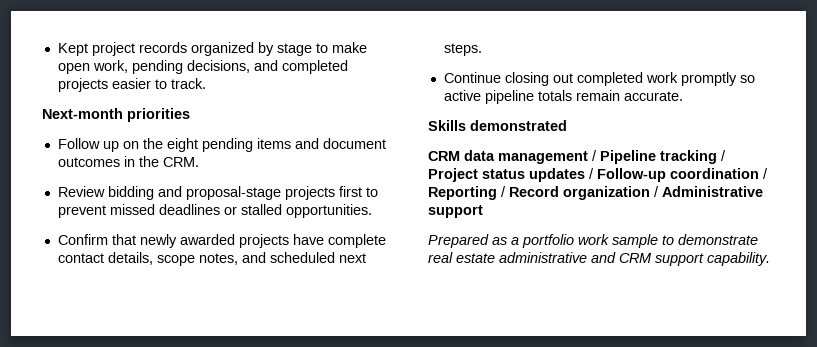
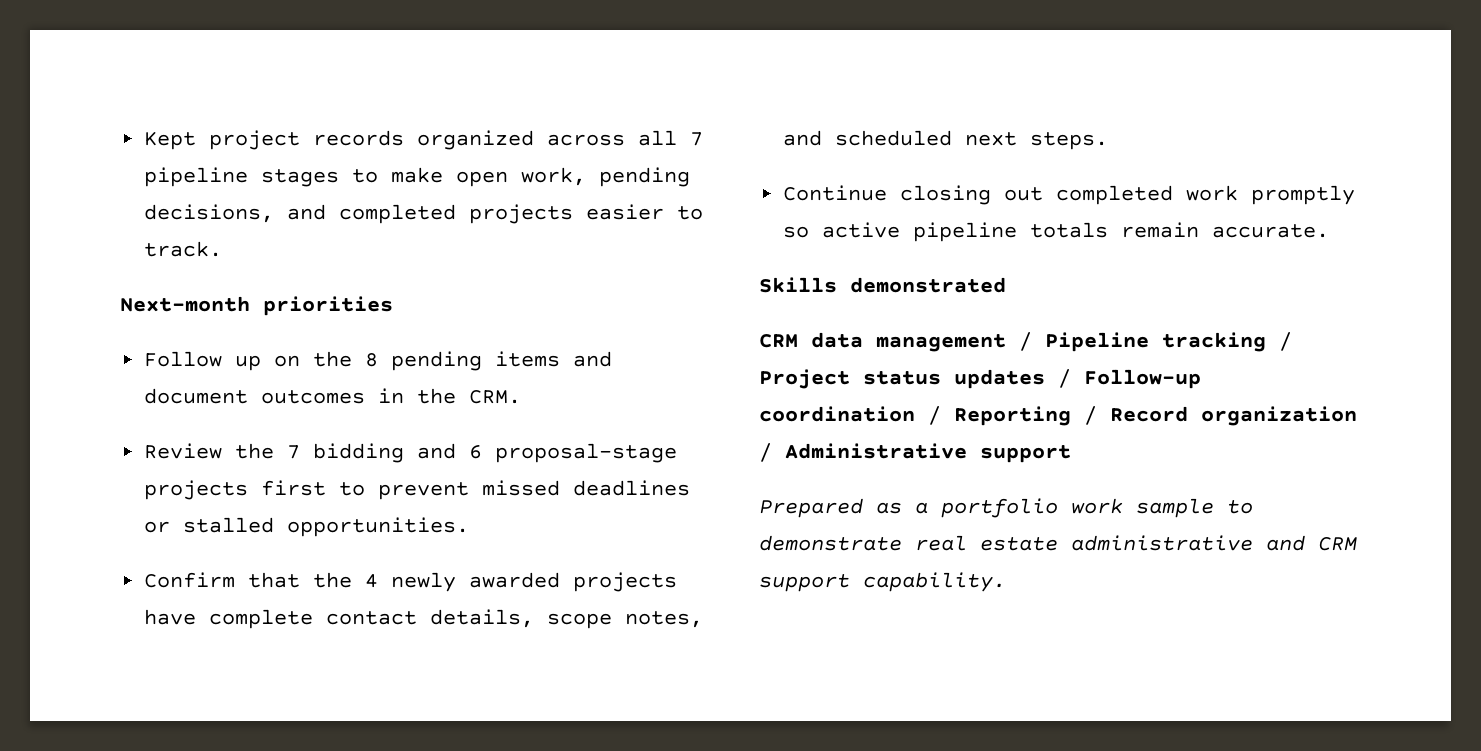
[257,42,312,56] by stage -> [547,130,704,146] [144,167,340,187] across all 7 pipeline stages
[166,138,198,152] eight -> [365,353,379,367] 8
(105, 191) none -> [235,443,301,459] the 7
(182, 191) none -> [469,445,483,459] 6
(136, 239) none -> [313,572,379,588] the 4

